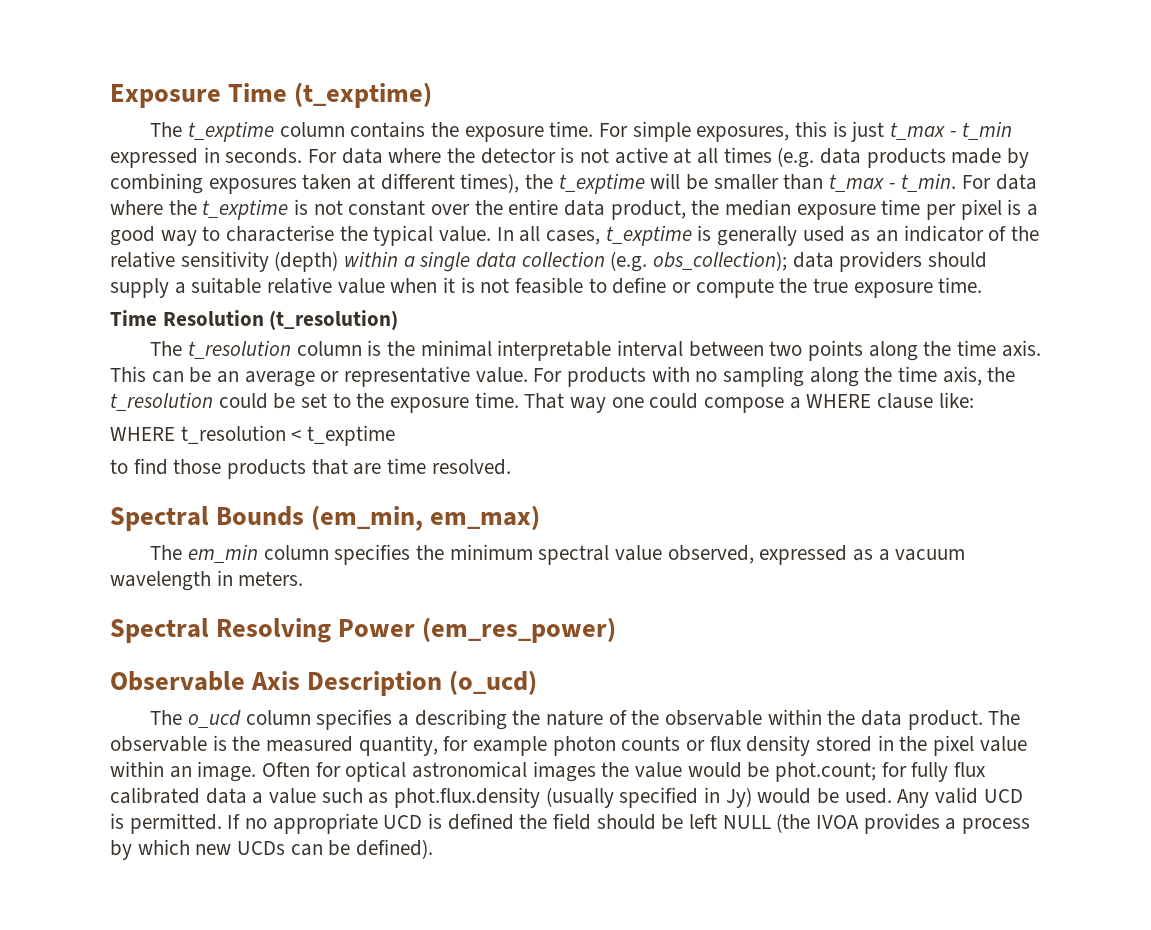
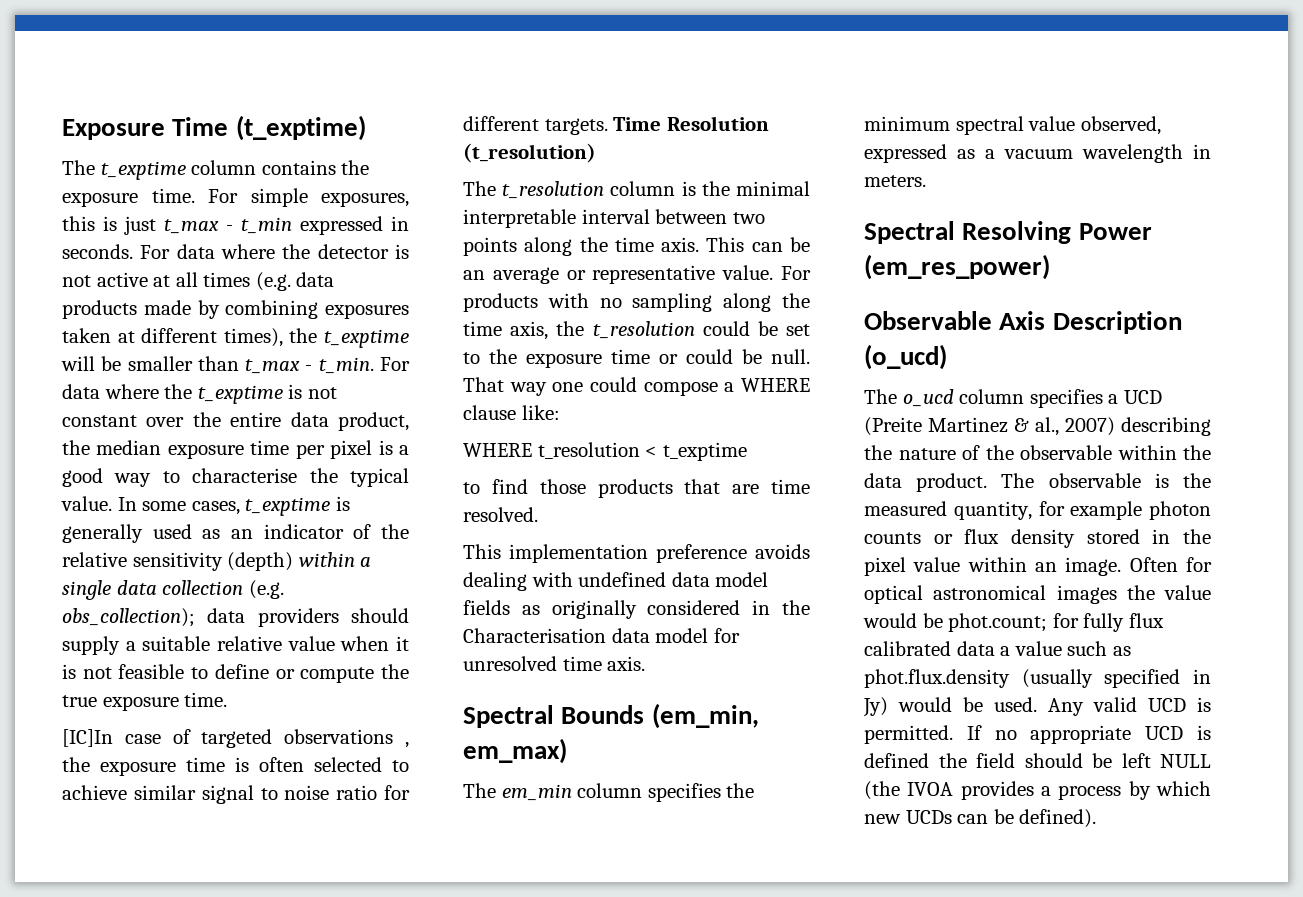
[519,226,541,242] all -> [142,501,187,511] some
(983, 285) none -> [62,729,409,748] [62,757,409,776] [62,785,410,804] [463,116,608,135] [IC]In case of targeted observations , the exposure time is often selected to achieve similar signal to noise ratio for different targets.
[474,392,519,408] time. -> [611,349,810,364] time or could be null.
(511, 467) none -> [463,544,810,563] [463,572,769,591] [463,600,810,619] [463,628,740,643] [463,656,646,671] // This implementation preference avoids dealing with undefined data model fields as originally considered in the Characterisation data model for unresolved time axis.
(409, 720) none -> [1123,390,1162,404] [864,417,1115,436] UCD (Preite Martinez & al., 2007)

